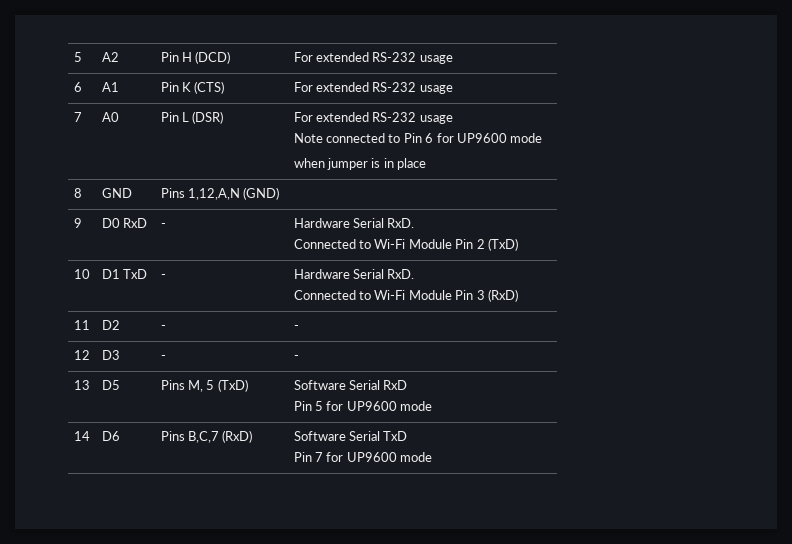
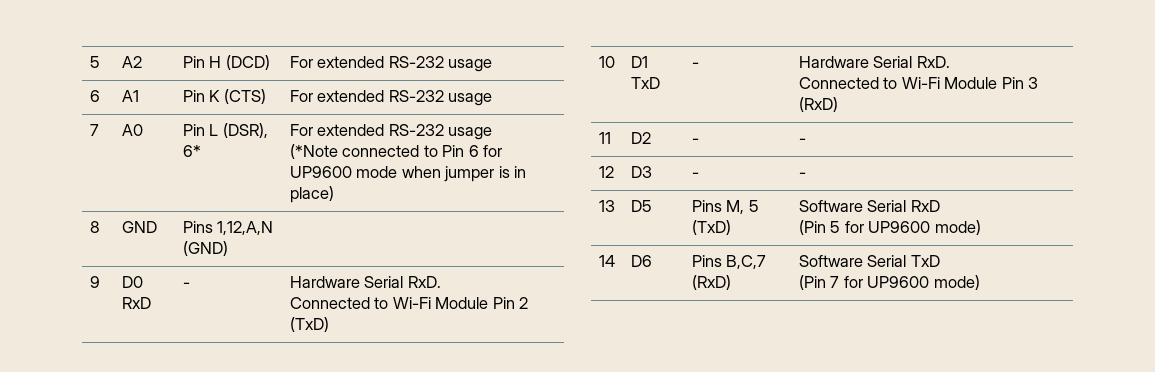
[192,111,224,124] [293,112,453,124] [293,133,323,143] (DSR) | For extended RS-232 usage // Note -> [222,123,268,138] [182,145,201,157] [289,124,493,140] [289,144,338,159] (DSR), 6* | For extended RS-232 usage // (*Note
(543, 138) // -> (398, 172) none
[397,158,427,170] place -> [289,186,334,203] place)
[293,401,312,411] Pin -> [798,220,826,235] (Pin
[400,401,433,411] mode -> [934,220,981,235] mode)
[293,452,312,462] Pin -> [798,275,826,290] (Pin
[400,452,433,462] mode -> [933,275,980,290] mode)

